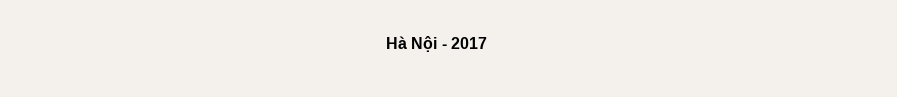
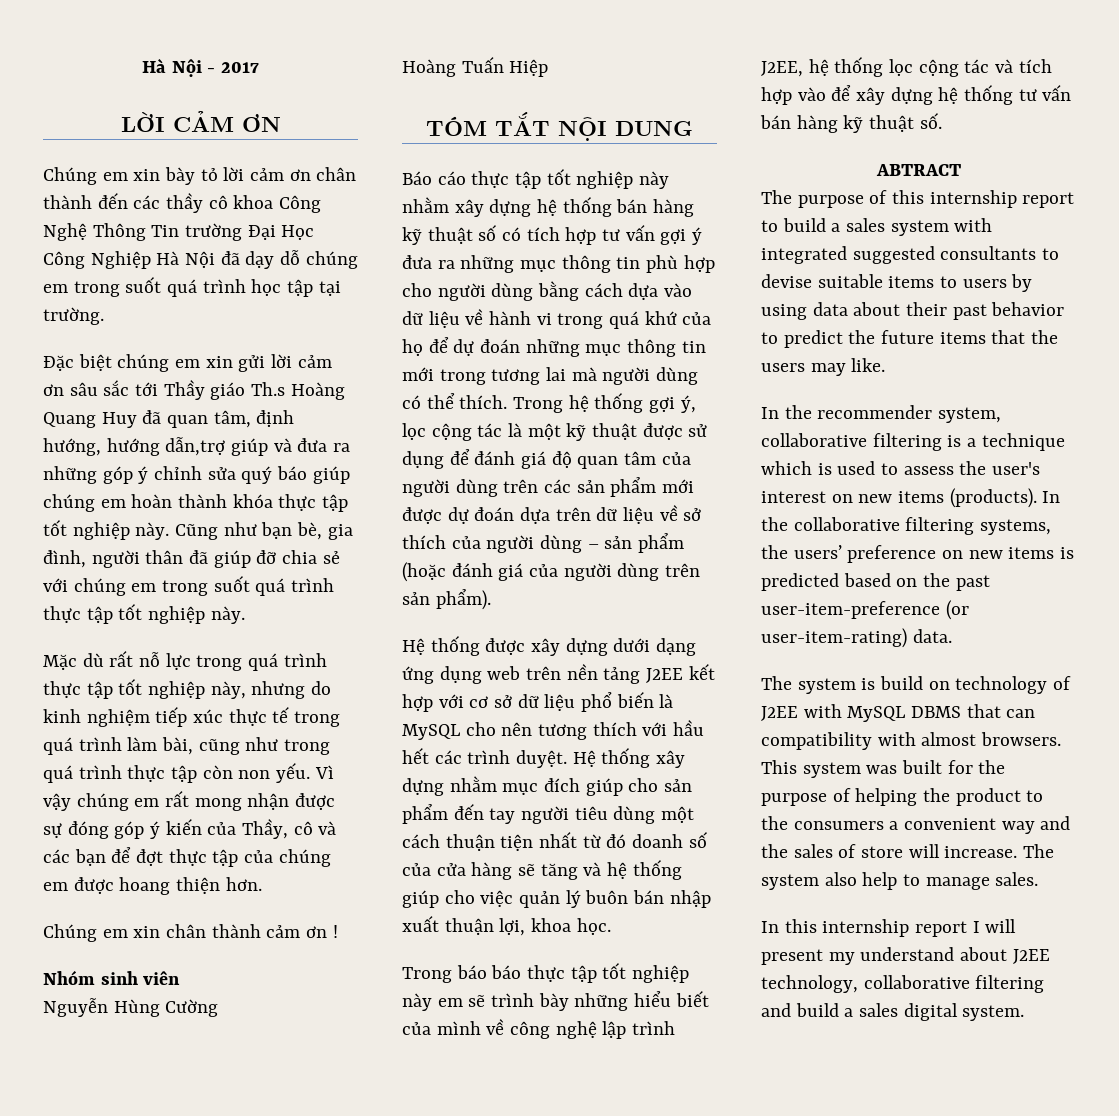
(487, 43) none -> [120,111,281,132] [43,167,357,185] [43,193,322,213] [43,223,315,241] [43,250,358,269] [43,277,341,297] [43,307,104,325] [43,354,332,372] [43,380,345,400] [43,410,295,428] [43,437,351,456] [43,466,350,484] [43,494,349,512] [43,520,353,540] [43,550,340,568] [43,576,335,596] [43,604,245,624] [43,651,327,671] [43,679,332,699] [43,707,341,727] [43,737,331,755] [43,763,334,783] [43,791,336,811] [43,819,337,839] [43,847,331,867] [43,877,262,895] [43,924,338,942] [43,970,181,985] [43,998,219,1017] [402,57,549,77] [426,111,693,141] [402,169,670,189] [402,197,695,217] [402,225,703,245] [402,255,715,273] [402,281,693,301] [402,309,712,329] [402,337,706,357] [402,367,699,385] [402,393,696,413] [402,423,708,441] [402,449,691,469] [402,477,695,497] [402,505,702,524] [402,533,685,553] [402,562,701,582] [402,589,491,610] [402,636,697,656] [402,664,715,684] [402,692,674,712] [402,720,705,740] [402,748,686,768] [402,776,693,796] [402,804,695,824] [402,832,708,851] [402,860,682,880] [402,890,711,908] [402,916,611,936] [402,963,690,983] [402,991,709,1011] [402,1019,676,1039] [761,57,1052,77] [761,85,1072,105] [760,113,942,133] [875,164,961,176] [761,190,1075,208] [761,218,993,236] [761,246,1060,264] [761,274,1033,292] [761,302,1065,320] [761,330,1059,348] [761,358,886,376] [761,405,1002,423] [761,433,1065,451] [761,461,1041,475] [761,488,1061,508] [761,517,1052,535] [761,545,1075,563] [761,573,990,591] [761,600,969,620] [761,628,952,648] [761,676,1072,694] [761,704,1036,722] [761,732,1062,750] [761,760,1006,778] [761,788,1044,806] [761,816,1071,834] [761,844,1055,858] [761,872,1039,890] [761,919,1017,937] [761,947,1050,965] [761,975,1045,993] [761,1003,1025,1021] // LỜI CẢM ƠN // Chúng em xin bày tỏ lời cảm ơn chân thành đến các thầy cô khoa Công Nghệ Thông Tin trường Đại Học Công Nghiệp Hà Nội đã dạy dỗ chúng em trong suốt quá trình học tập tại trường. // Đặc biệt chúng em xin gửi lời cảm ơn sâu sắc tới Thầy giáo Th.s Hoàng Quang Huy đã quan tâm, định hướng, hướng dẫn,trợ giúp và đưa ra những góp ý chỉnh sửa quý báo giúp chúng em hoàn thành khóa thực tập tốt nghiệp này. Cũng như bạn bè, gia đình, người thân đã giúp đỡ chia sẻ với chúng em trong suốt quá trình thực tập tốt nghiệp này. // Mặc dù rất nỗ lực trong quá trình thực tập tốt nghiệp này, nhưng do kinh nghiệm tiếp xúc thực tế trong quá trình làm bài, cũng như trong quá trình thực tập còn non yếu. Vì vậy chúng em rất mong nhận được sự đóng góp ý kiến của Thầy, cô và các bạn để đợt thực tập của chúng em được hoang thiện hơn. // Chúng em xin chân thành cảm ơn ! // Nhóm sinh viên // Nguyễn Hùng Cường // Hoàng Tuấn Hiệp // TÓM TẮT NỘI DUNG // Báo cáo thực tập tốt nghiệp này nhằm xây dựng hệ thống bán hàng kỹ thuật số có tích hợp tư vấn gợi ý đưa ra những mục thông tin phù hợp cho người dùng bằng cách dựa vào dữ liệu về hành vi trong quá khứ của họ để dự đoán những mục thông tin mới trong tương lai mà người dùng có thể thích. Trong hệ thống gợi ý, lọc cộng tác là một kỹ thuật được sử dụng để đánh giá độ quan tâm của người dùng trên các sản phẩm mới được dự đoán dựa trên dữ liệu về sở thích của người dùng – sản phẩm (hoặc đánh giá của người dùng trên sản phẩm). // Hệ thống được xây dựng dưới dạng ứng dụng web trên nền tảng J2EE kết hợp với cơ sở dữ liệu phổ biến là MySQL cho nên tương thích với hầu hết các trình duyệt. Hệ thống xây dựng nhằm mục đích giúp cho sản phẩm đến tay người tiêu dùng một cách thuận tiện nhất từ đó doanh số của cửa hàng sẽ tăng và hệ thống giúp cho việc quản lý buôn bán nhập xuất thuận lợi, khoa học. // Trong báo báo thực tập tốt nghiệp này em sẽ trình bày những hiểu biết của mình về công nghệ lập trình J2EE, hệ thống lọc cộng tác và tích hợp vào để xây dựng hệ thống tư vấn bán hàng kỹ thuật số. // ABTRACT // The purpose of this internship report to build a sales system with integrated suggested consultants to devise suitable items to users by using data about their past behavior to predict the future items that the users may like. // In the recommender system, collaborative filtering is a technique which is used to assess the user's interest on new items (products). In the collaborative filtering systems, the users’ preference on new items is predicted based on the past user-item-preference (or user-item-rating) data. // The system is build on technology of J2EE with MySQL DBMS that can compatibility with almost browsers. This system was built for the purpose of helping the product to the consumers a convenient way and the sales of store will increase. The system also help to manage sales. // In this internship report I will present my understand about J2EE technology, collaborative filtering and build a sales digital system.

